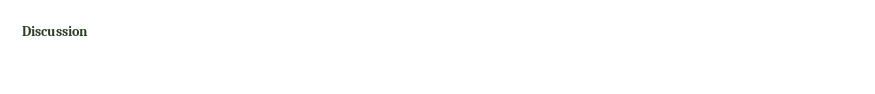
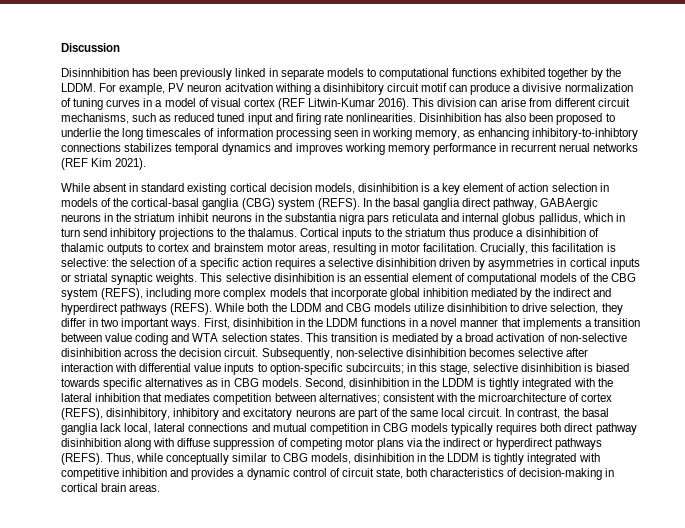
(88, 31) none -> [61,68,622,80] [61,83,633,95] [61,98,630,110] [61,113,615,125] [61,128,639,140] [61,143,639,155] [61,158,147,170] [61,183,609,195] [61,198,599,210] [61,213,625,225] [61,228,599,240] [61,243,616,255] [61,258,640,270] [61,273,636,285] [61,288,612,300] [61,303,623,315] [61,318,640,330] [61,333,627,345] [61,348,589,360] [61,363,630,375] [61,378,613,390] [61,393,613,405] [61,408,609,420] [61,423,637,435] [61,438,603,450] [61,453,600,465] [61,468,615,480] [61,483,161,492] // Disinnhibition has been previously linked in separate models to computational functions exhibited together by the LDDM. For example, PV neuron acitvation withing a disinhibitory circuit motif can produce a divisive normalization of tuning curves in a model of visual cortex (REF Litwin-Kumar 2016). This division can arise from different circuit mechanisms, such as reduced tuned input and firing rate nonlinearities. Disinhibition has also been proposed to underlie the long timescales of information processing seen in working memory, as enhancing inhibitory-to-inhibtory connections stabilizes temporal dynamics and improves working memory performance in recurrent nerual networks (REF Kim 2021). // While absent in standard existing cortical decision models, disinhibition is a key element of action selection in models of the cortical-basal ganglia (CBG) system (REFS). In the basal ganglia direct pathway, GABAergic neurons in the striatum inhibit neurons in the substantia nigra pars reticulata and internal globus pallidus, which in turn send inhibitory projections to the thalamus. Cortical inputs to the striatum thus produce a disinhibition of thalamic outputs to cortex and brainstem motor areas, resulting in motor facilitation. Crucially, this facilitation is selective: the selection of a specific action requires a selective disinhibition driven by asymmetries in cortical inputs or striatal synaptic weights. This selective disinhibition is an essential element of computational models of the CBG system (REFS), including more complex models that incorporate global inhibition mediated by the indirect and hyperdirect pathways (REFS). While both the LDDM and CBG models utilize disinhibition to drive selection, they differ in two important ways. First, disinhibition in the LDDM functions in a novel manner that implements a transition between value coding and WTA selection states. This transition is mediated by a broad activation of non-selective disinhibition across the decision circuit. Subsequently, non-selective disinhibition becomes selective after interaction with differential value inputs to option-specific subcircuits; in this stage, selective disinhibition is biased towards specific alternatives as in CBG models. Second, disinhibition in the LDDM is tightly integrated with the lateral inhibition that mediates competition between alternatives; consistent with the microarchitecture of cortex (REFS), disinhibitory, inhibitory and excitatory neurons are part of the same local circuit. In contrast, the basal ganglia lack local, lateral connections and mutual competition in CBG models typically requires both direct pathway disinhibition along with diffuse suppression of competing motor plans via the indirect or hyperdirect pathways (REFS). Thus, while conceptually similar to CBG models, disinhibition in the LDDM is tightly integrated with competitive inhibition and provides a dynamic control of circuit state, both characteristics of decision-making in cortical brain areas.

